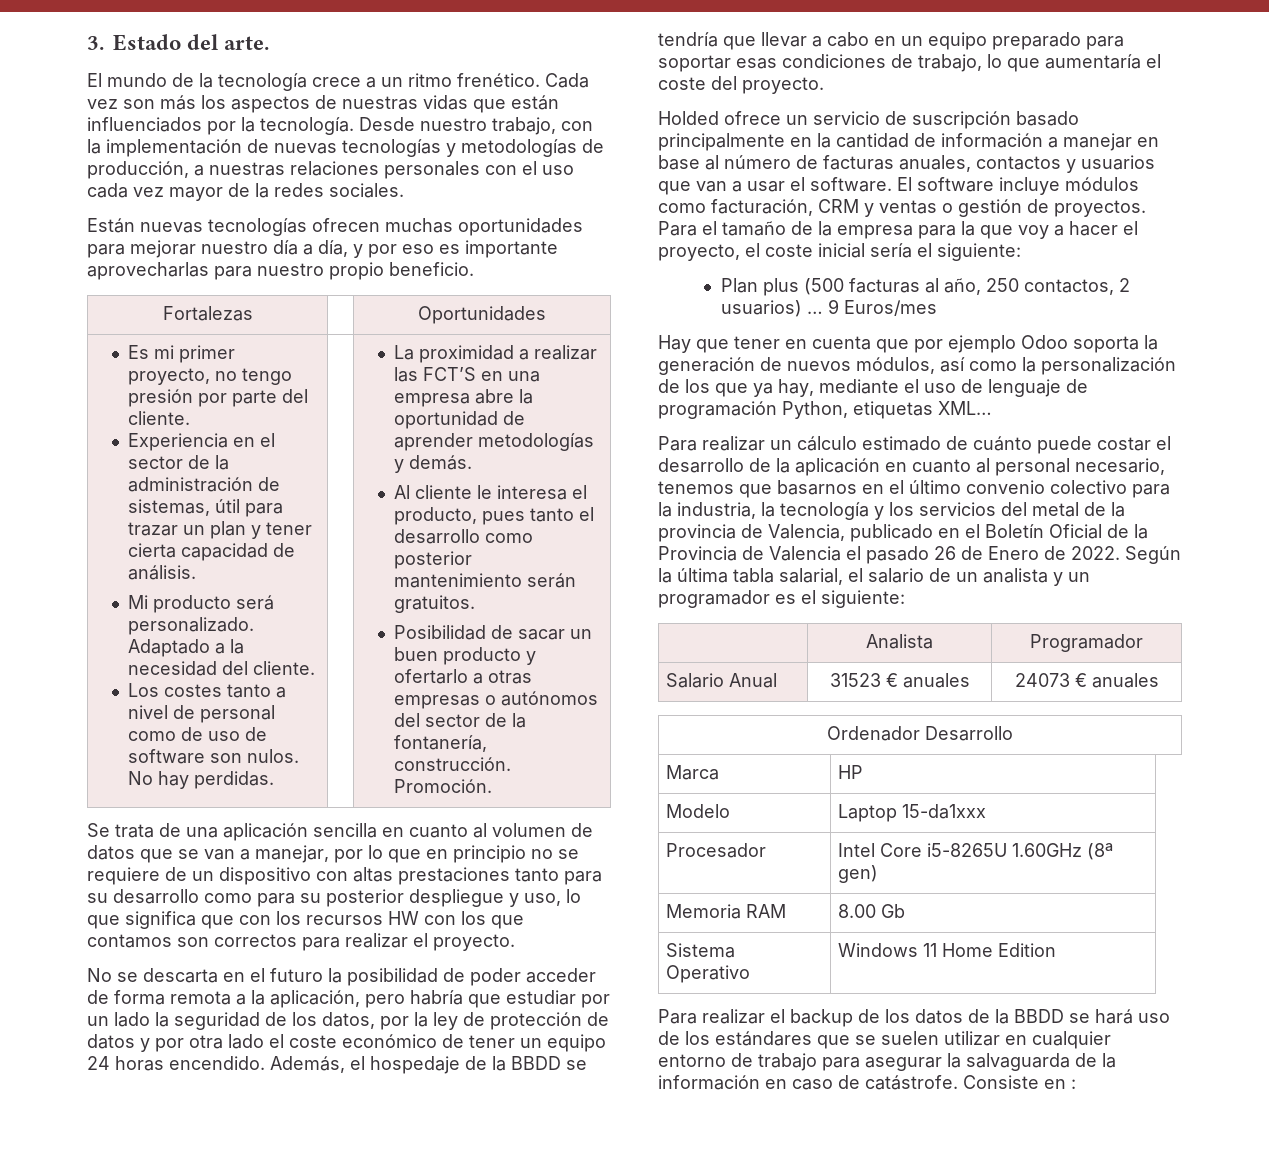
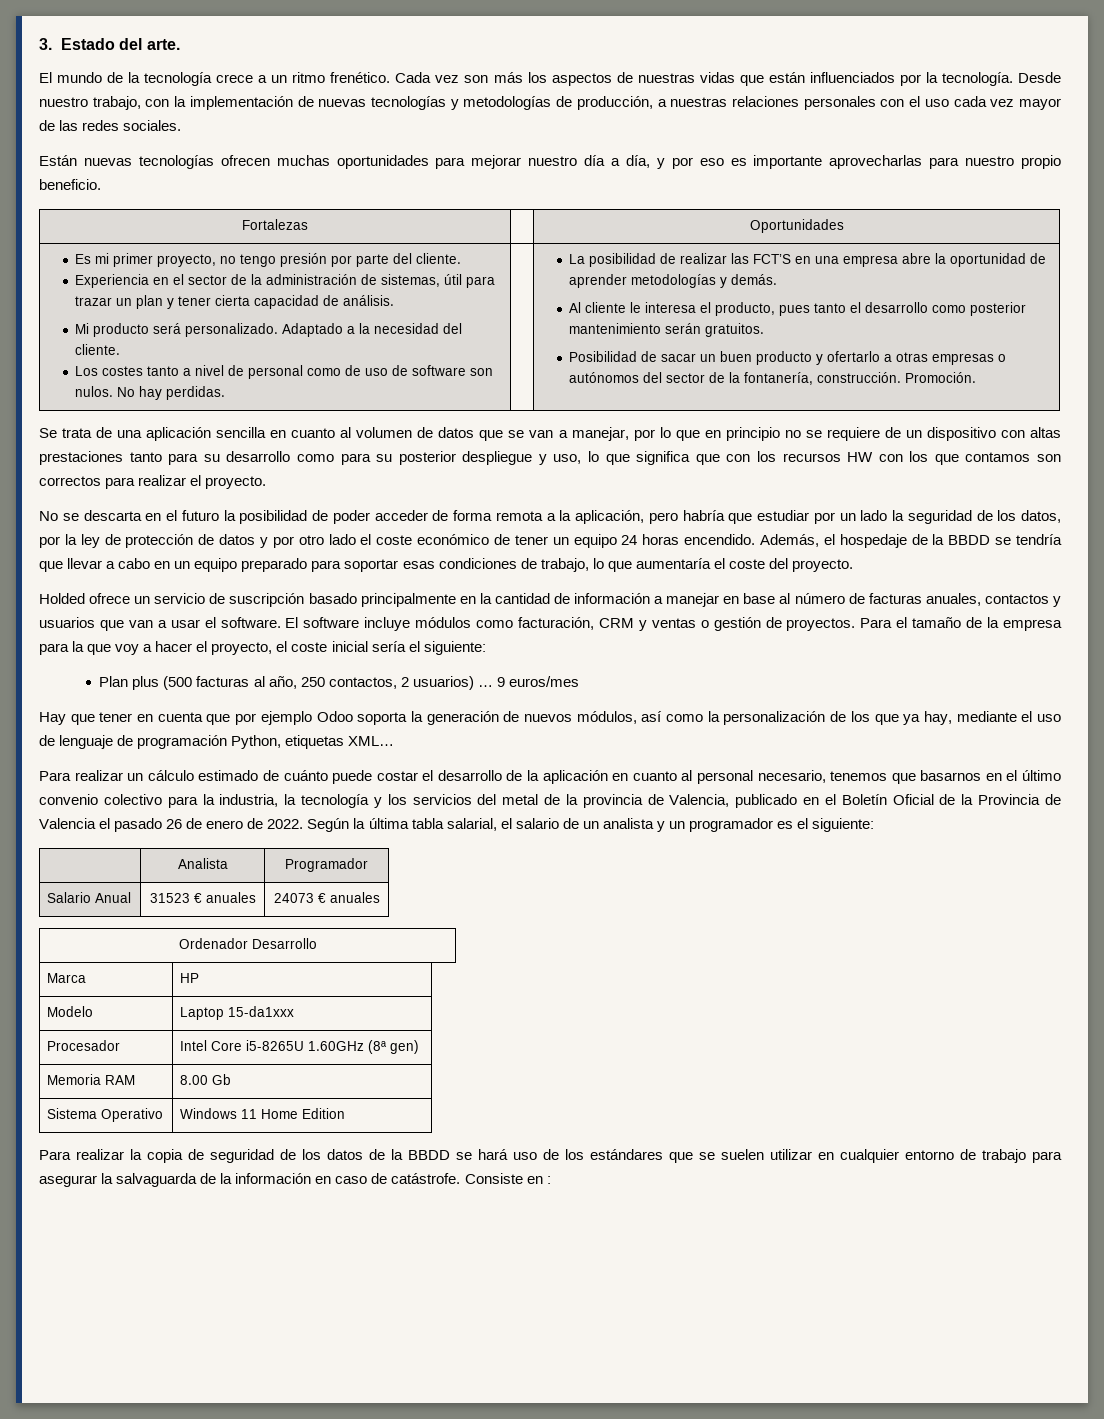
[255,183,269,198] la -> [59,120,79,131] las
[418,345,529,363] proximidad a -> [588,253,676,267] posibilidad de
[189,1035,223,1049] otra -> [298,535,324,545] otro
[843,300,937,316] Euros/mes -> [508,676,579,687] euros/mes
[988,546,1039,560] Enero -> [206,820,244,829] enero
[770,1009,853,1027] el backup -> [130,1149,274,1163] la copia de seguridad

